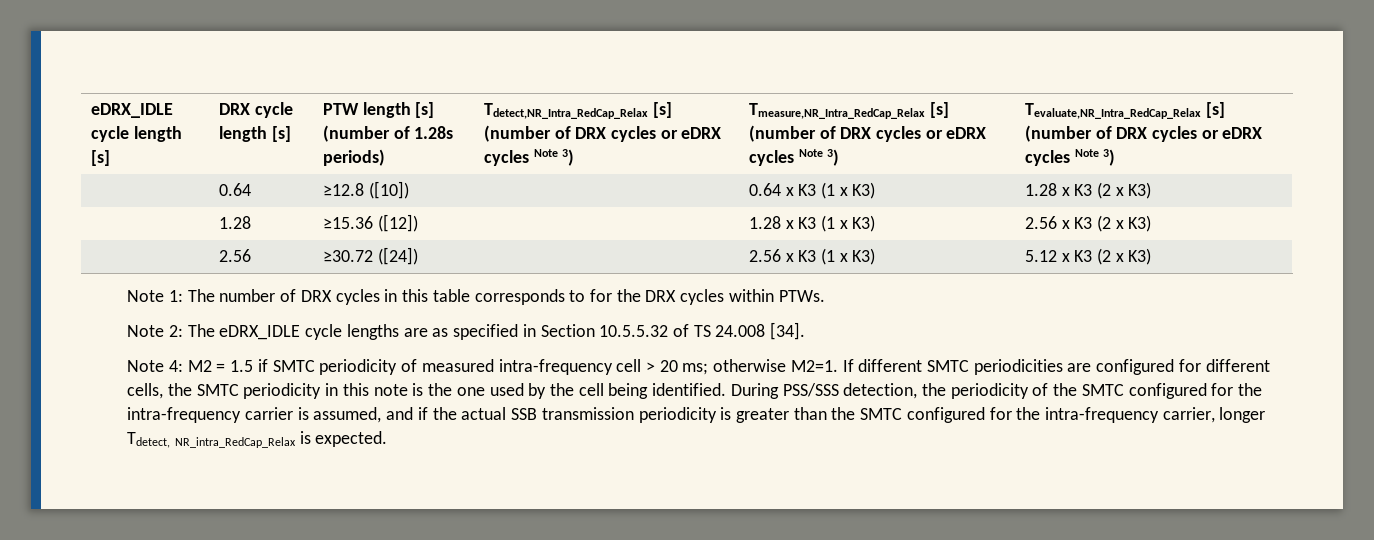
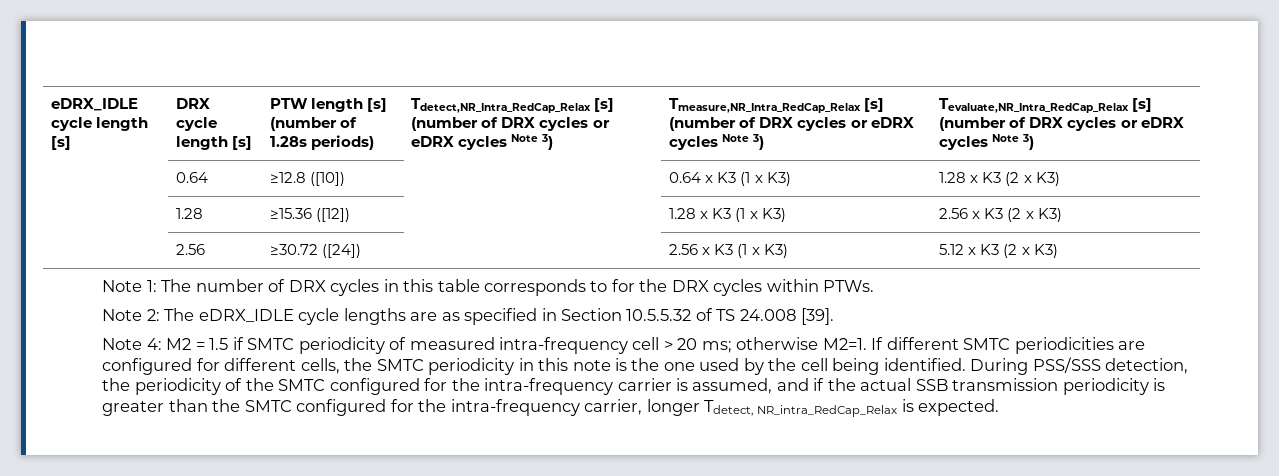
[770,322,806,340] [34]. -> [801,308,835,325] [39].

